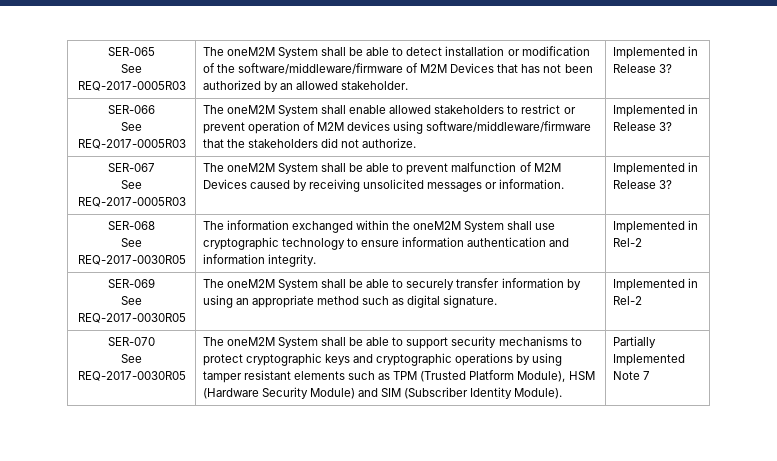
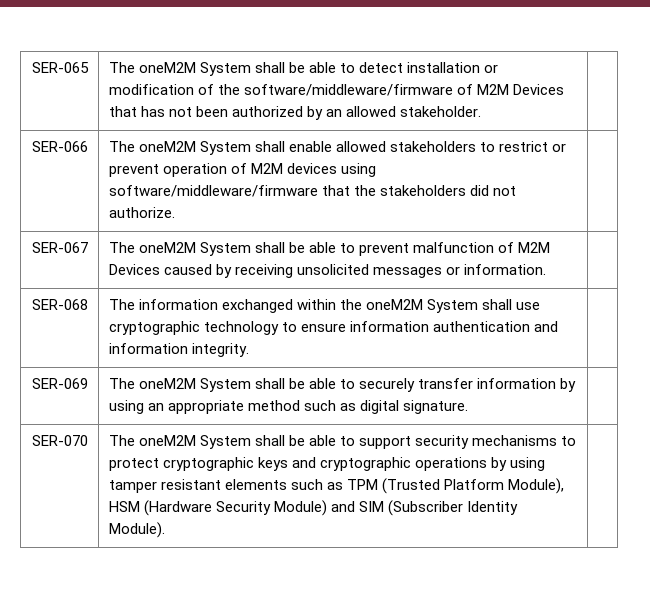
[121,64,142,73] [77,81,186,91] // See REQ-2017-0005R03 -> (89, 67) none
[612,46,698,59] [612,64,672,73] Implemented in Release 3? -> (482, 111) none
[121,122,142,131] [77,139,186,149] // See REQ-2017-0005R03 -> (88, 146) none
[612,104,698,117] [612,122,672,131] Implemented in Release 3? -> (175, 212) none
[121,180,142,189] [77,197,186,207] // See REQ-2017-0005R03 -> (88, 247) none
[612,162,698,175] [612,180,672,189] Implemented in Release 3? -> (547, 269) none
[121,238,142,247] [77,255,186,265] // See REQ-2017-0030R05 -> (88, 304) none
[612,220,698,233] [612,238,642,247] Implemented in Rel-2 -> (249, 350) none
[121,296,142,305] [77,313,186,323] // See REQ-2017-0030R05 -> (88, 383) none
[612,278,698,291] [612,296,642,305] Implemented in Rel-2 -> (469, 407) none
[121,354,142,363] [77,371,186,381] // See REQ-2017-0030R05 -> (88, 440) none
[612,336,656,348] [612,354,685,366] [612,371,650,380] Partially Implemented Note 7 -> (165, 530) none

